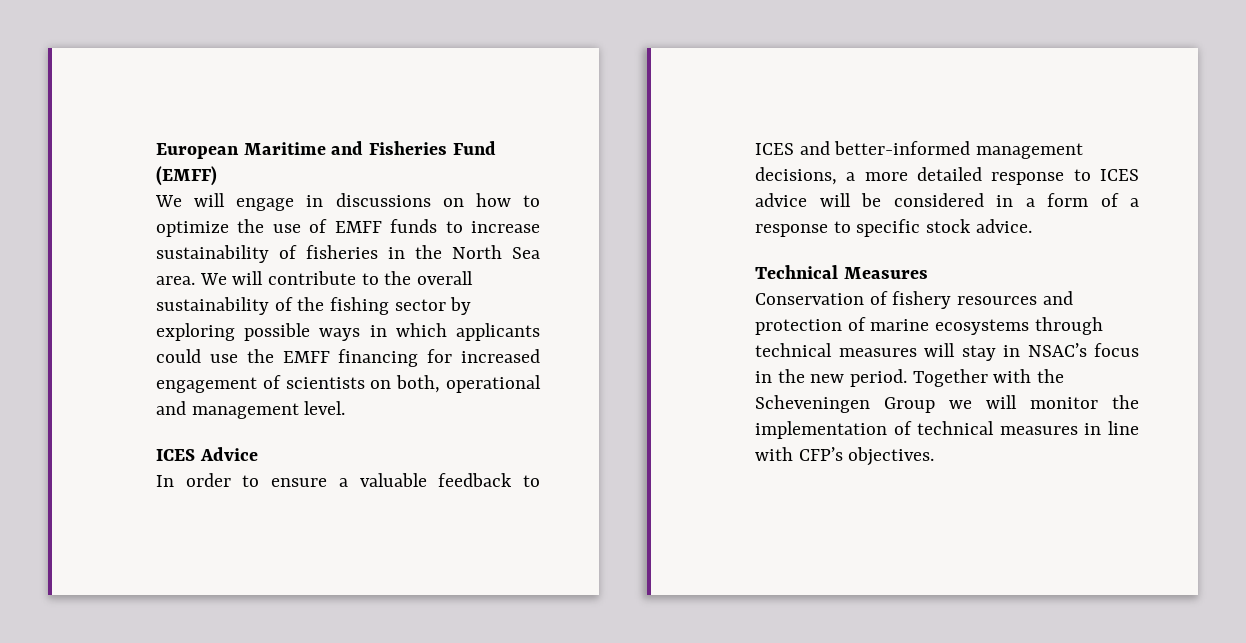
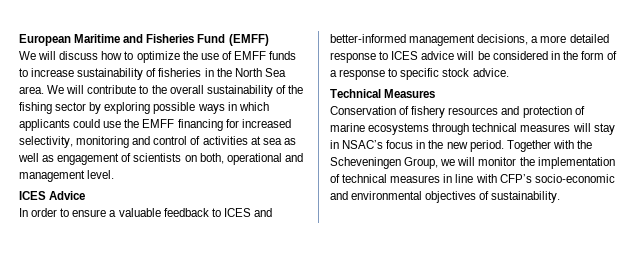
[236,193,464,211] engage in discussions on -> [59,51,99,60] discuss
(540, 356) none -> [19,136,296,148] [18,153,55,162] selectivity, monitoring and control of activities at sea as well as
[1025,198,1035,207] a -> [562,51,578,60] the
[884,397,935,413] Group -> [404,157,439,169] Group,
[848,447,935,466] objectives. -> [534,174,615,183] [330,191,561,203] socio-economic and environmental objectives of sustainability.

